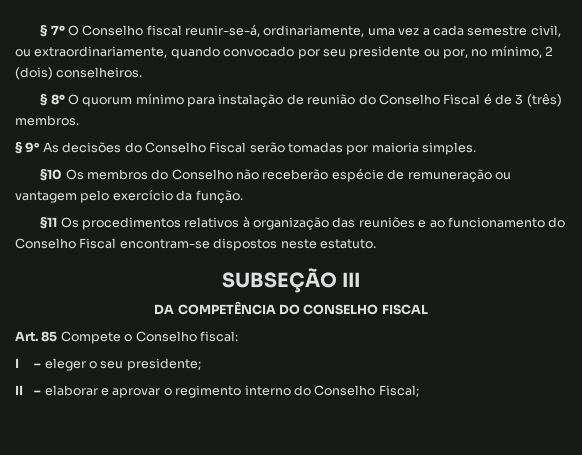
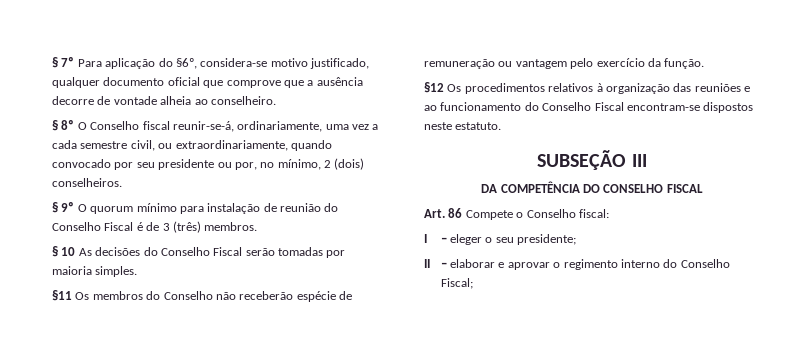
(65, 30) none -> [77,58,369,69] [52,77,363,88] [52,96,276,105] [52,120,75,131] Para aplicação do §6º, considera-se motivo justificado, qualquer documento oficial que comprove que a ausência decorre de vontade alheia ao conselheiro. // § 8º
[50,94,65,105] 8º -> [61,202,75,212] 9º
[25,142,41,153] 9° -> [61,247,76,256] 10
[40,168,63,181] §10 -> [52,290,72,301] §11
[40,216,58,229] §11 -> [424,82,444,93] §12
[41,331,58,342] 85 -> [448,208,463,218] 86

